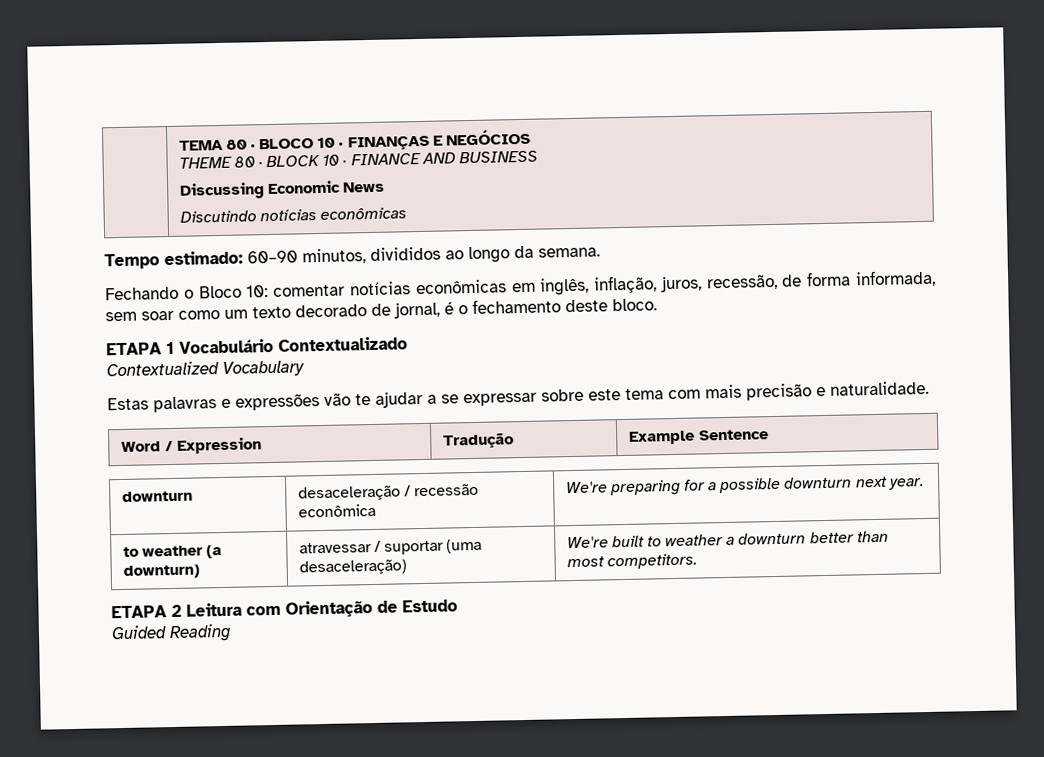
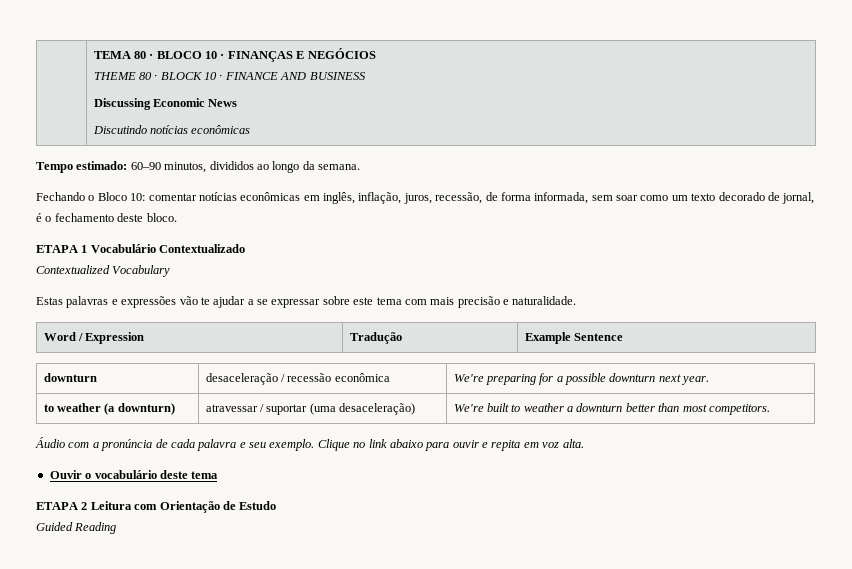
(697, 561) none -> [35,437,584,451] [49,470,219,479] // Áudio com a pronúncia de cada palavra e seu exemplo. Clique no link abaixo para ouvir e repita em voz alta. // Ouvir o vocabulário deste tema

